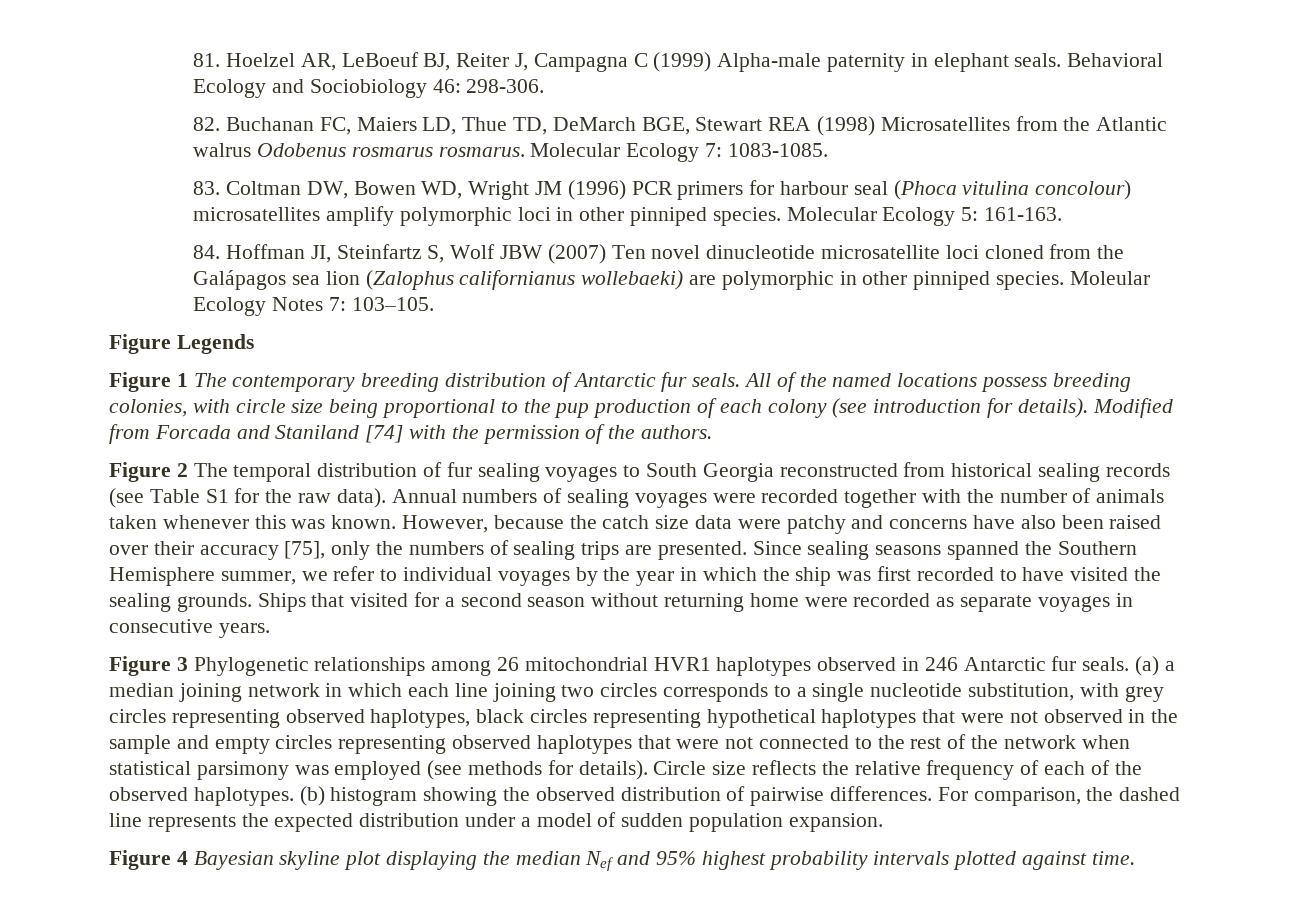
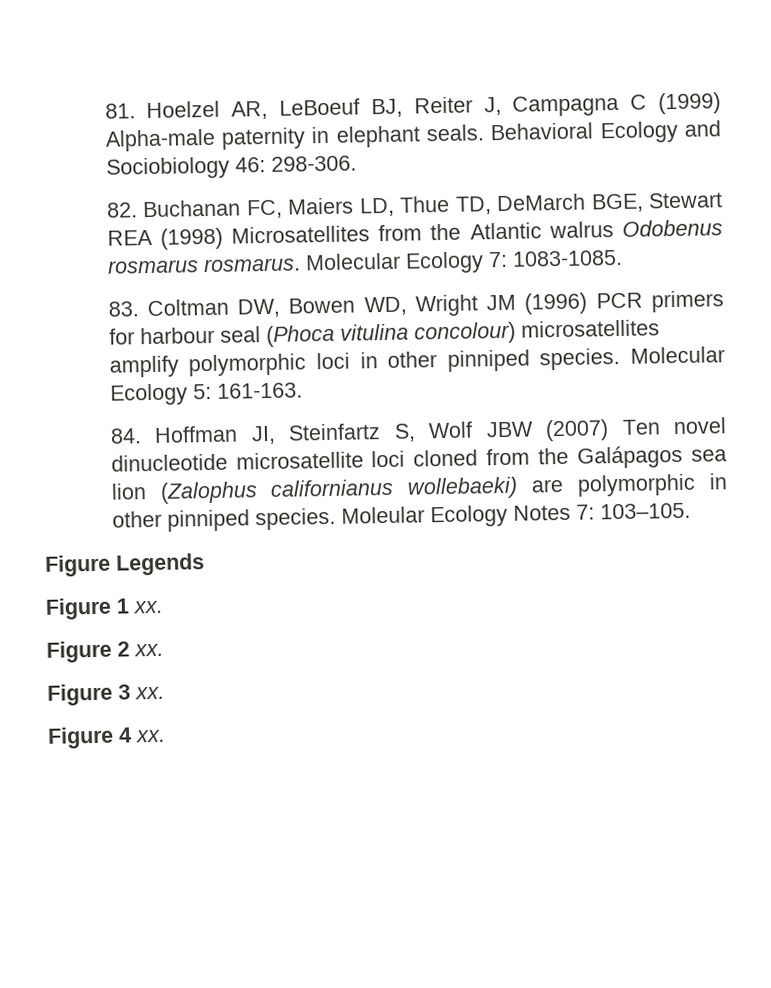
[193,372,1131,392] [109,398,1173,418] [109,424,713,444] [109,462,1170,482] [109,488,1165,508] [109,515,1162,534] [109,540,1137,560] [109,566,1162,586] [109,592,1133,612] [109,619,270,638] [109,656,1175,676] [109,683,1164,702] [109,709,1179,728] [109,734,1130,754] [109,760,1142,780] [109,786,1181,806] [109,812,883,832] [109,850,1135,871] The contemporary breeding distribution of Antarctic fur seals. All of the named locations possess breeding colonies, with circle size being proportional to the pup production of each colony (see introduction for details). Modified from Forcada and Staniland [74] with the permission of the authors. // Figure 2 The temporal distribution of fur sealing voyages to South Georgia reconstructed from historical sealing records (see Table S1 for the raw data). Annual numbers of sealing voyages were recorded together with the number of animals taken whenever this was known. However, because the catch size data were patchy and concerns have also been raised over their accuracy [75], only the numbers of sealing trips are presented. Since sealing seasons spanned the Southern Hemisphere summer, we refer to individual voyages by the year in which the ship was first recorded to have visited the sealing grounds. Ships that visited for a second season without returning home were recorded as separate voyages in consecutive years. // Figure 3 Phylogenetic relationships among 26 mitochondrial HVR1 haplotypes observed in 246 Antarctic fur seals. (a) a median joining network in which each line joining two circles corresponds to a single nucleotide substitution, with grey circles representing observed haplotypes, black circles representing hypothetical haplotypes that were not observed in the sample and empty circles representing observed haplotypes that were not connected to the rest of the network when statistical parsimony was employed (see methods for details). Circle size reflects the relative frequency of each of the observed haplotypes. (b) histogram showing the observed distribution of pairwise differences. For comparison, the dashed line represents the expected distribution under a model of sudden population expansion. // Figure 4 Bayesian skyline plot displaying the median Nef and 95% highest probability intervals plotted against time. -> [133,600,163,614] [46,640,164,663] [47,683,165,706] [47,726,166,749] xx. // Figure 2 xx. // Figure 3 xx. // Figure 4 xx.

